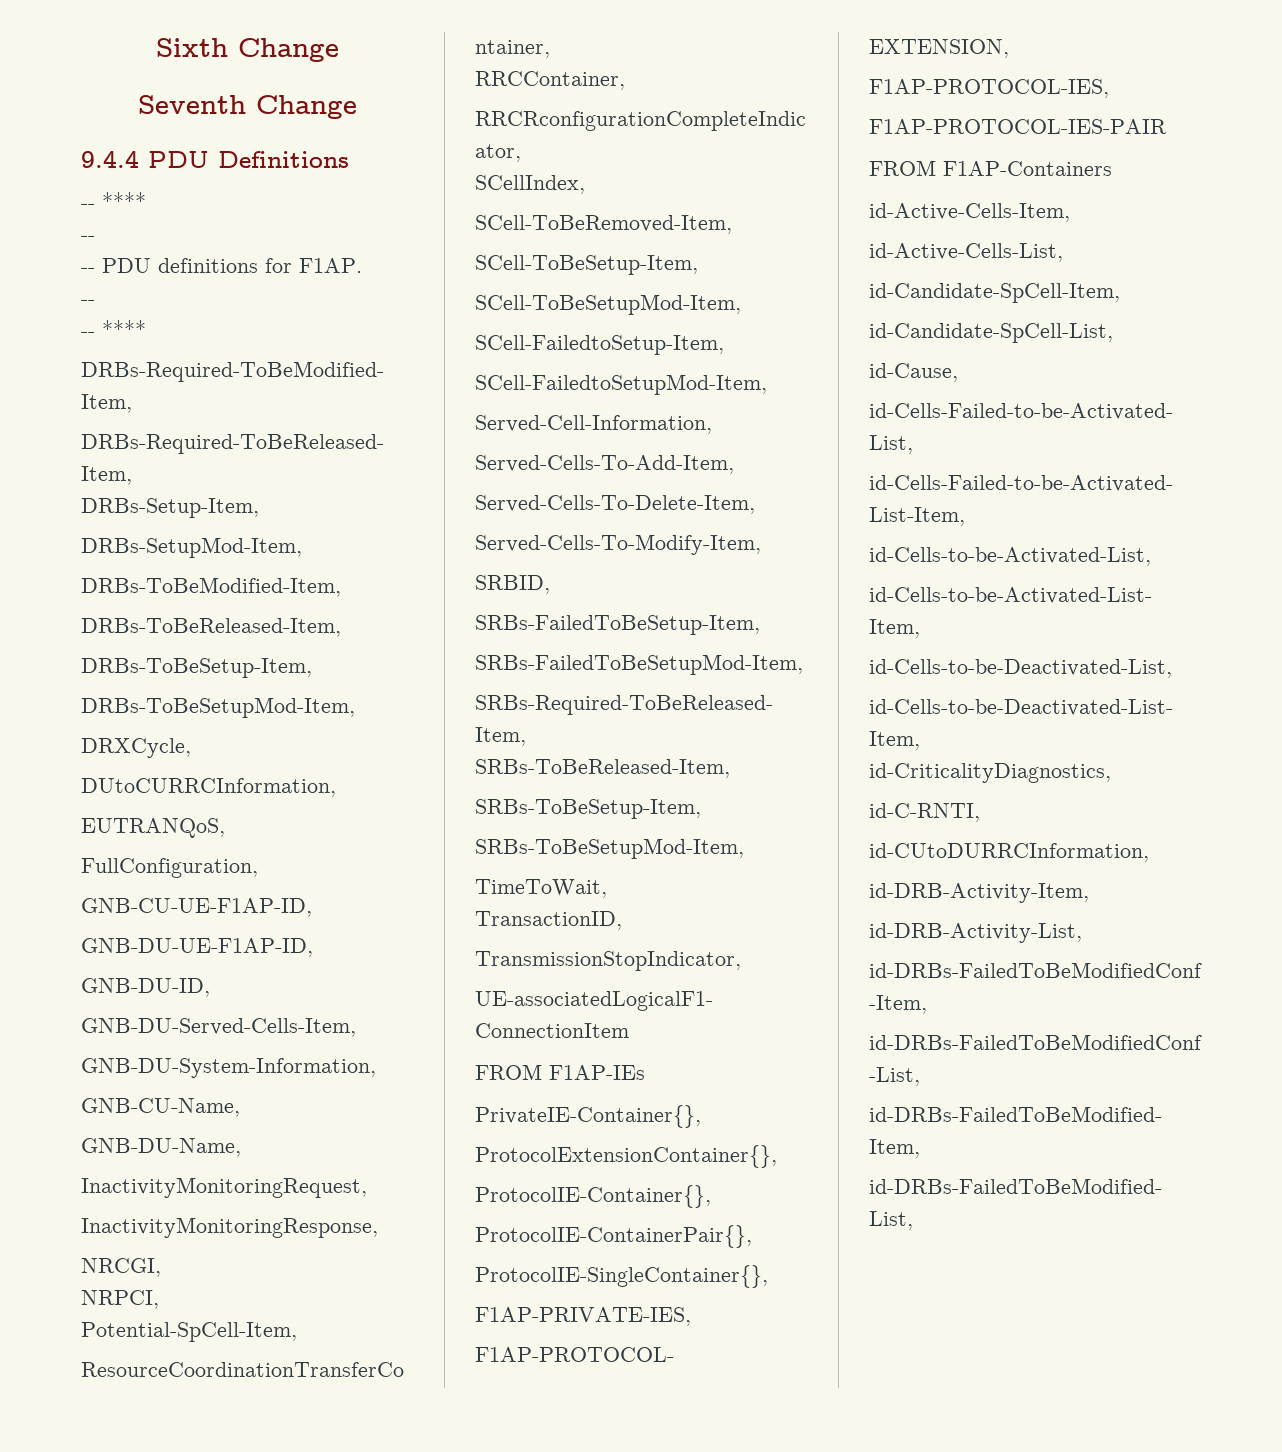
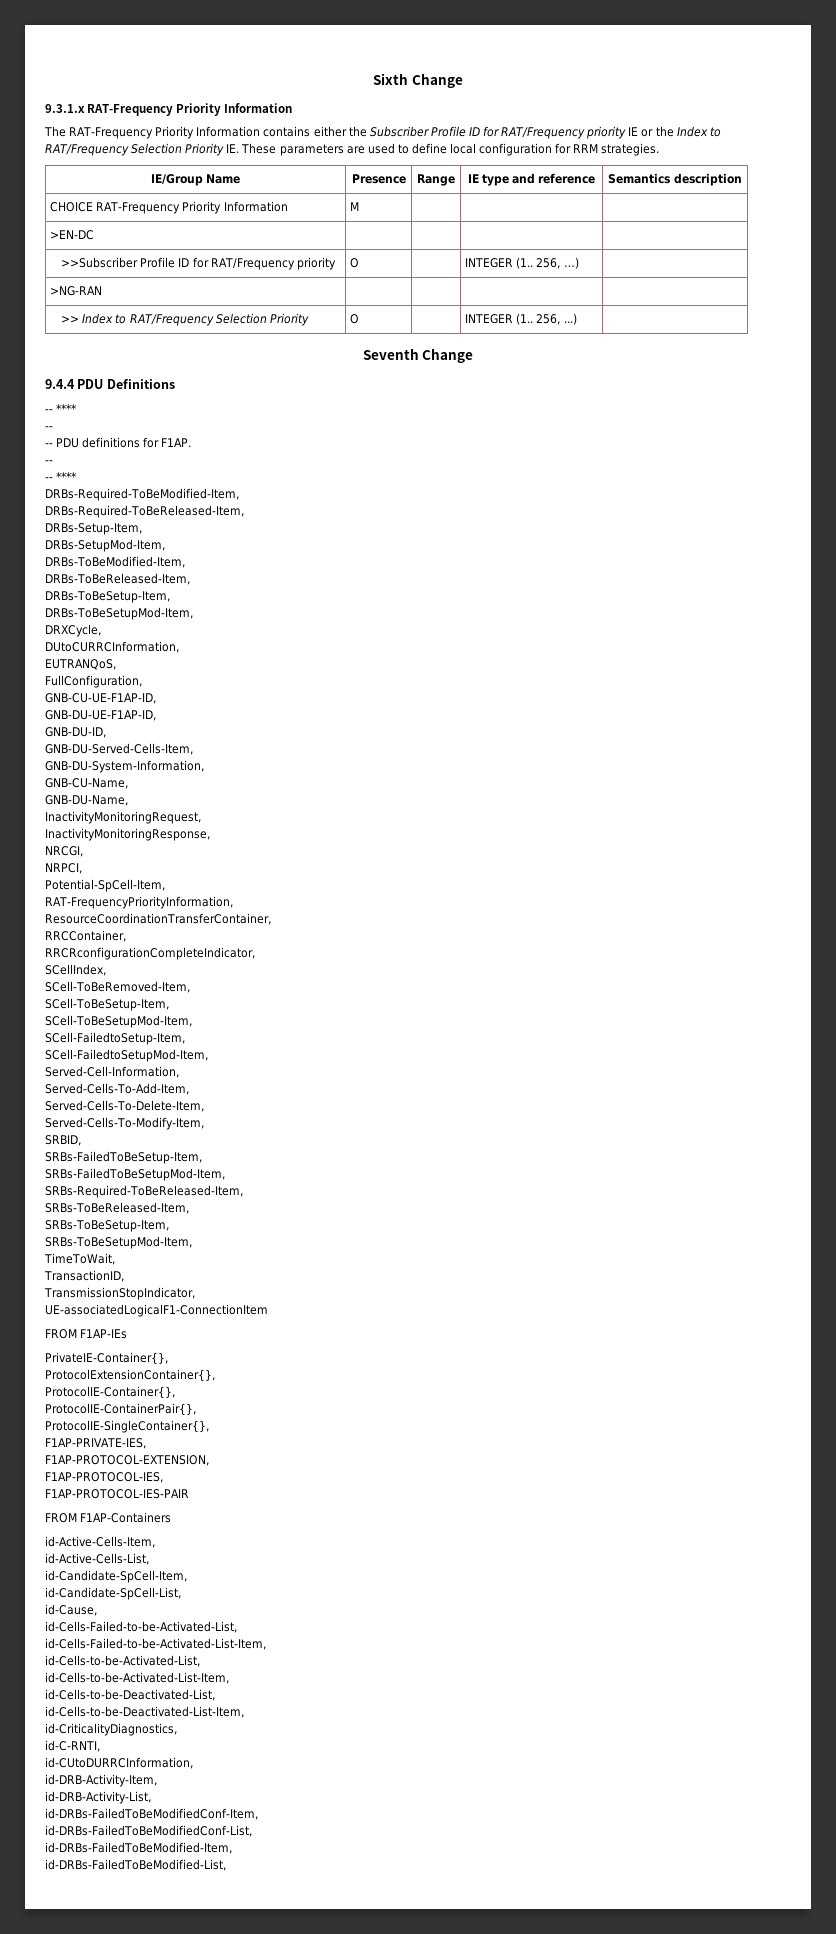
(339, 50) none -> [45,103,293,116] [44,126,721,139] [45,143,660,156] [150,174,241,186] [351,174,406,184] [417,174,455,186] [467,173,596,186] [608,173,742,186] [50,201,288,214] [350,202,360,211] [50,230,95,240] [61,257,336,270] [350,258,360,268] [465,257,579,269] [50,286,103,296] [61,313,309,326] [350,314,360,324] [465,313,577,325] // 9.3.1.x RAT-Frequency Priority Information // The RAT-Frequency Priority Information contains either the Subscriber Profile ID for RAT/Frequency priority IE or the Index to RAT/Frequency Selection Priority IE. These parameters are used to define local configuration for RRM strategies. // IE/Group Name | Presence | Range | IE type and reference | Semantics description // CHOICE RAT-Frequency Priority Information | M | | | // >EN-DC | | | | // >>Subscriber Profile ID for RAT/Frequency priority | O | | INTEGER (1.. 256, …) | // >NG-RAN | | | | // >> Index to RAT/Frequency Selection Priority | O | | INTEGER (1.. 256, ...) |
(297, 1332) none -> [45,896,233,909] // RAT-FrequencyPriorityInformation,

